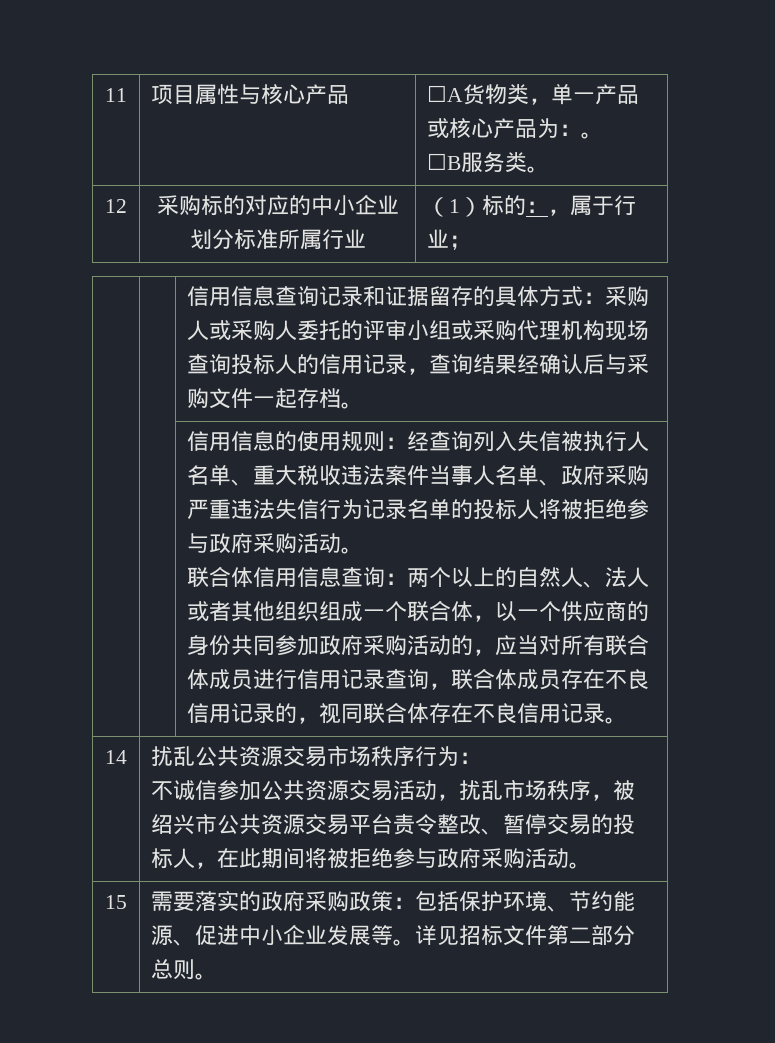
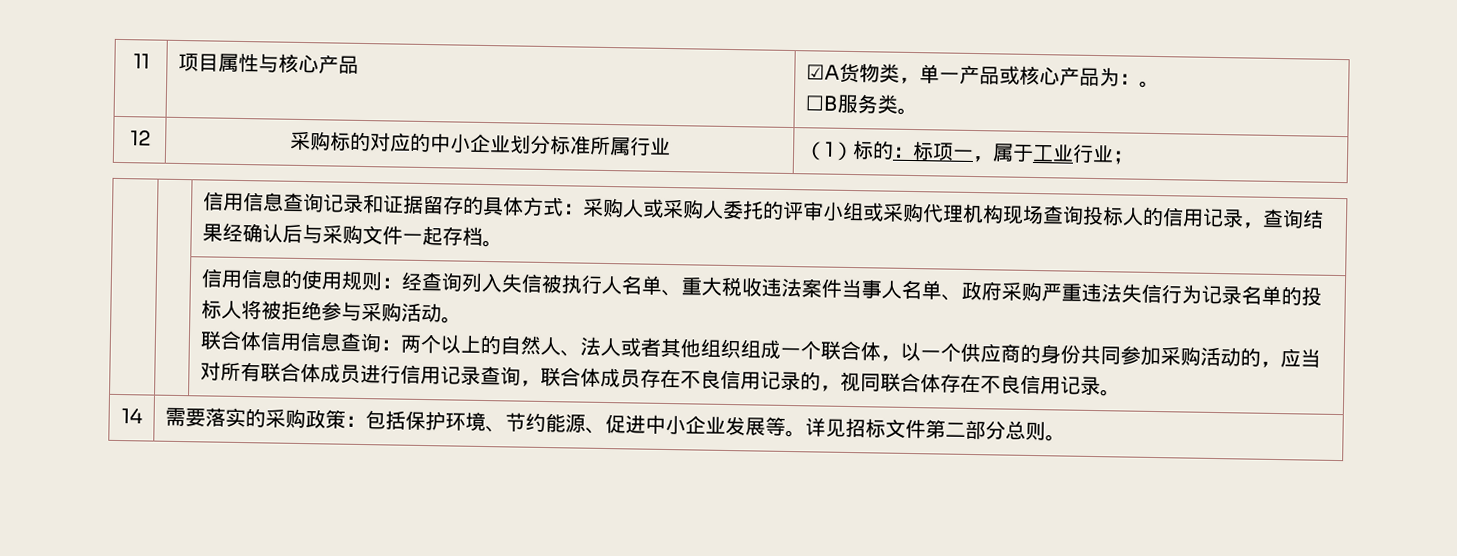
[427,85,464,102] ☐A -> [805,64,840,80] ☑A
[548,195,615,216] ，属于 -> [911,140,1074,163] 标项一，属于工业
[209,533,254,554] 政府 -> (362, 311) none
[319,635,364,656] 政府 -> (1161, 356) none
[151,746,482,767] [151,780,636,801] [151,814,636,835] [151,847,592,869] [105,895,127,909] | 扰乱公共资源交易市场秩序行为： // 不诚信参加公共资源交易活动，扰乱市场秩序，被绍兴市公共资源交易平台责令整改、暂停交易的投标人，在此期间将被拒绝参与政府采购活动。 // 15 -> (143, 416) none
[261,891,306,912] 政府 -> (266, 418) none

